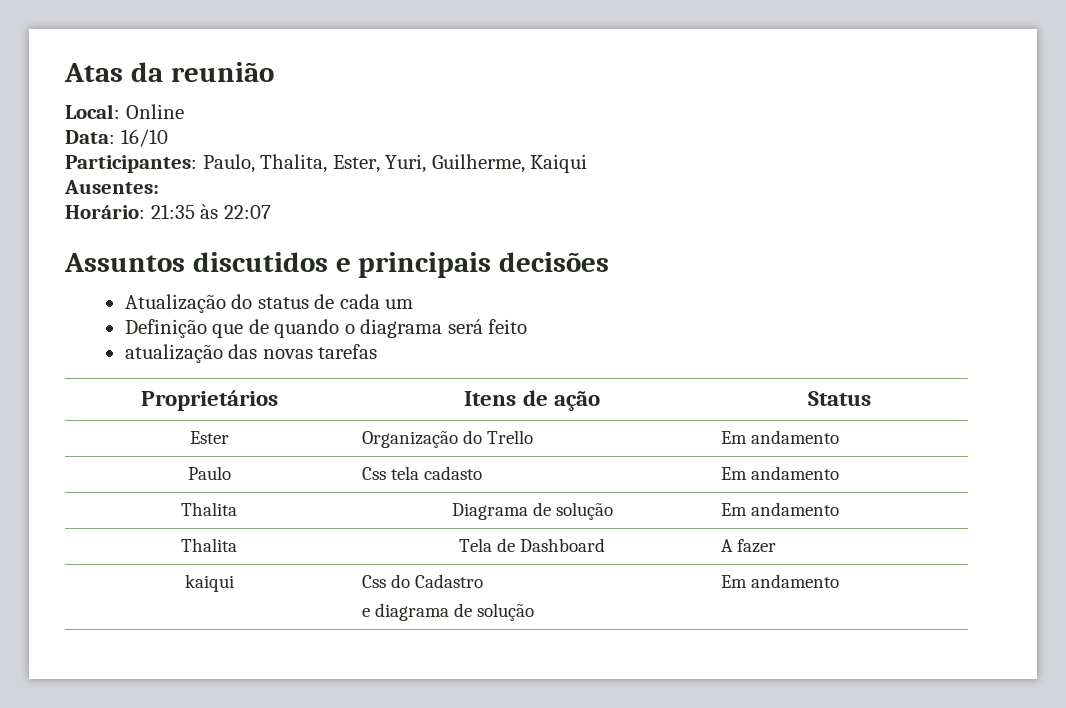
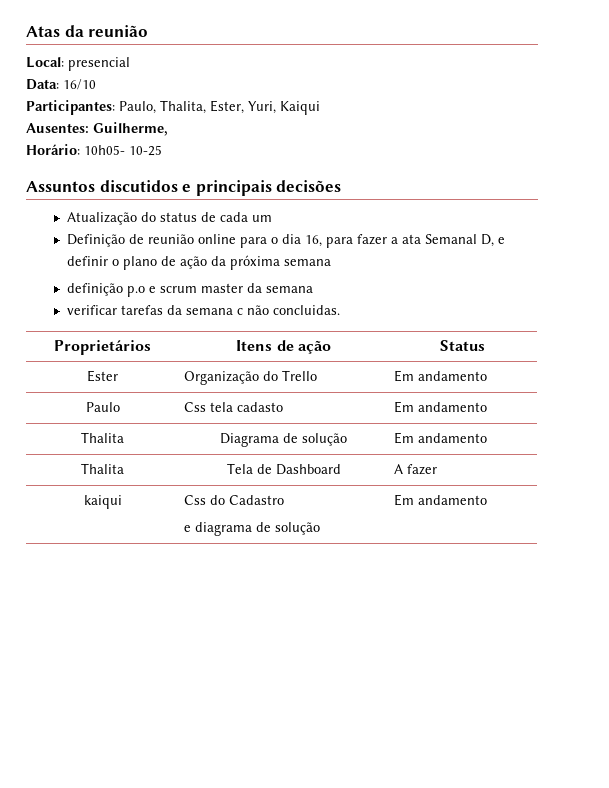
[125,104,184,119] Online -> [68,57,130,71] presencial
[431,154,525,173] Guilherme, -> (276, 107) none
(159, 187) none -> [93,122,168,136] Guilherme,
[150,204,271,219] 21:35 às 22:07 -> [84,145,162,156] 10h05- 10-25
[212,319,528,338] [124,344,378,363] que de quando o diagrama será feito // atualização das novas tarefas -> [129,234,506,248] [67,255,332,270] [67,283,314,297] [67,305,341,315] de reunião online para o dia 16, para fazer a ata Semanal D, e definir o plano de ação da próxima semana // definição p.o e scrum master da semana // verificar tarefas da semana c não concluidas.

